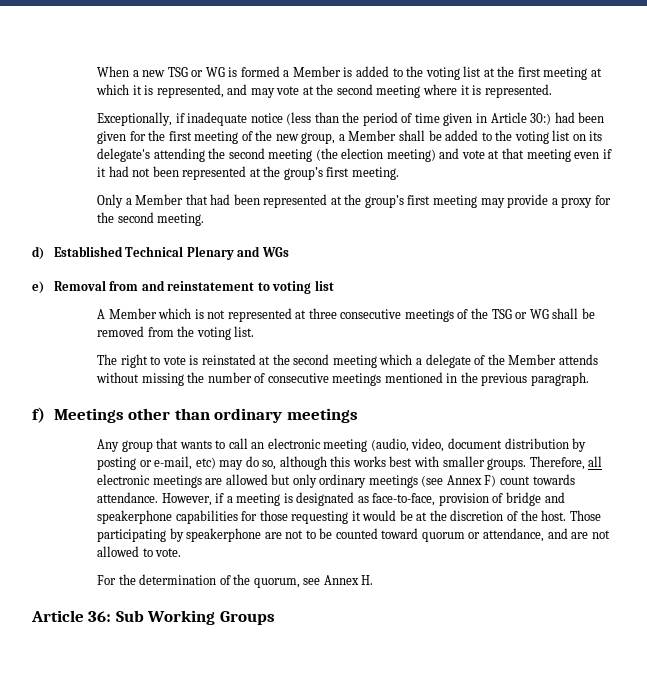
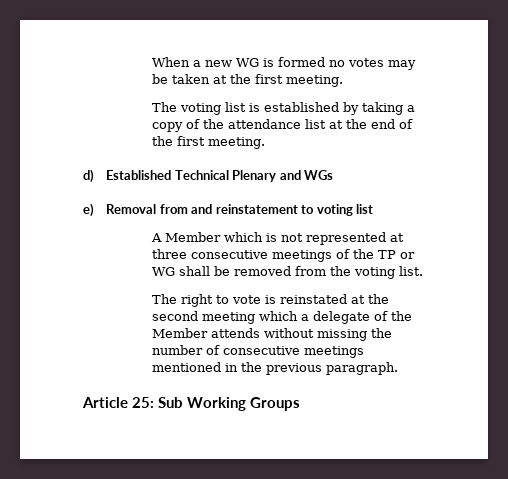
[167,67,204,77] TSG or -> (233, 63) none
[283,66,602,80] [96,84,552,98] [97,112,605,126] [97,130,603,144] [97,148,612,162] [97,166,399,180] [97,194,611,208] [97,212,154,223] a Member is added to the voting list at the first meeting at which it is represented, and may vote at the second meeting where it is represented. // Exceptionally, if inadequate notice (less than the period of time given in Article 30:) had been given for the first meeting of the new group, a Member shall be added to the voting list on its delegate's attending the second meeting (the election meeting) and vote at that meeting even if it had not been represented at the group’s first meeting. // Only a Member that had been represented at the group’s first meeting may provide a proxy for the second -> [329,58,417,70] [152,74,344,87] [152,102,416,115] [152,119,414,132] [152,136,206,146] no votes may be taken at the first meeting. // The voting list is established by taking a copy of the attendance list at the end of the first
[491,309,512,319] TSG -> [378,250,397,259] TP
[32,407,358,423] [97,438,587,452] [97,456,603,470] [97,474,575,488] [97,492,565,506] [97,510,601,524] [97,528,610,542] [97,546,182,557] [97,574,374,588] [31,610,112,622] f) Meetings other than ordinary meetings // Any group that wants to call an electronic meeting (audio, video, document distribution by posting or e-mail, etc) may do so, although this works best with smaller groups. Therefore, all electronic meetings are allowed but only ordinary meetings (see Annex F) count towards attendance. However, if a meeting is designated as face-to-face, provision of bridge and speakerphone capabilities for those requesting it would be at the discretion of the host. Those participating by speakerphone are not to be counted toward quorum or attendance, and are not allowed to vote. // For the determination of the quorum, see Annex H. // Article 36: -> [82,397,154,408] Article 25:

